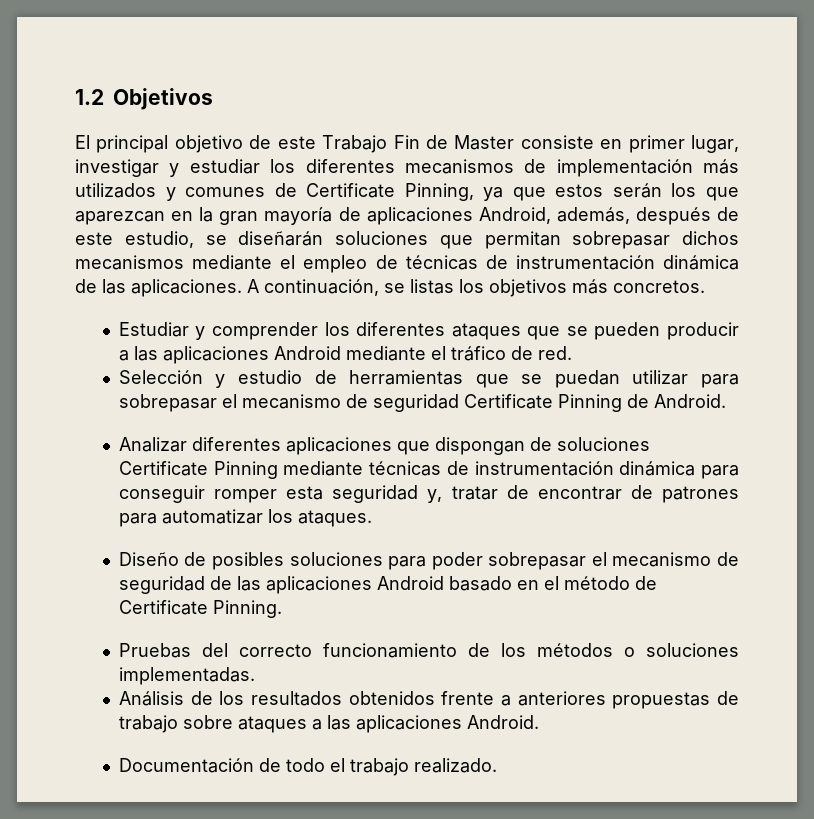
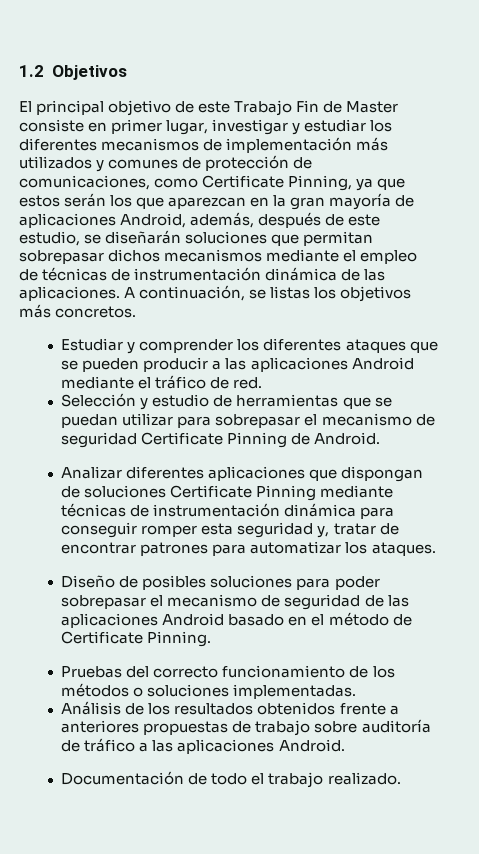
(297, 190) none -> [205,155,313,171] [19,175,199,190] protección de comunicaciones, como
[630,485,653,499] de -> (137, 548) none
[237,716,307,733] ataques -> [361,719,431,733] [61,738,136,752] auditoría de tráfico

